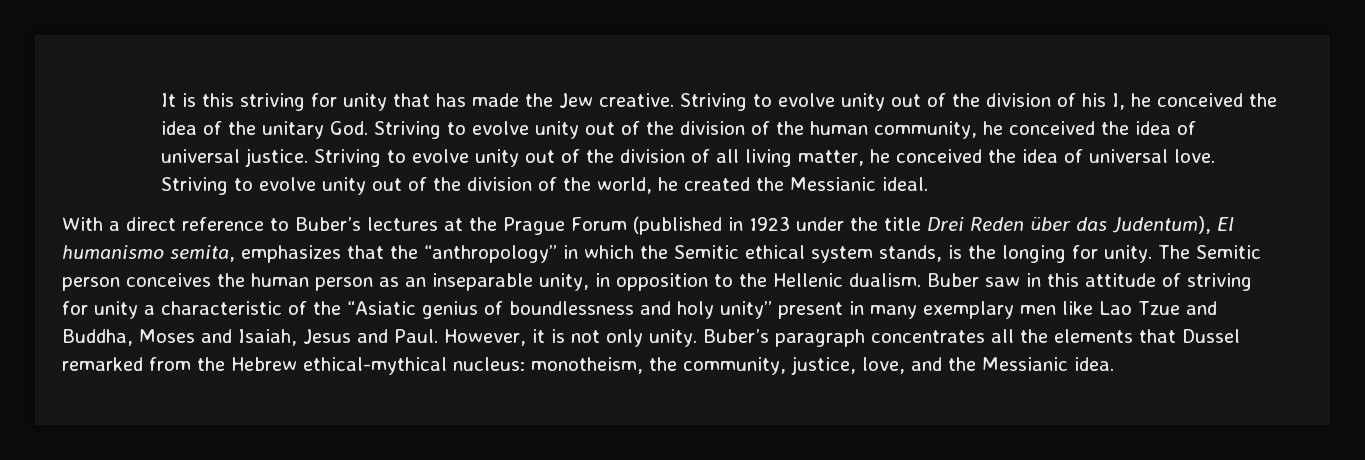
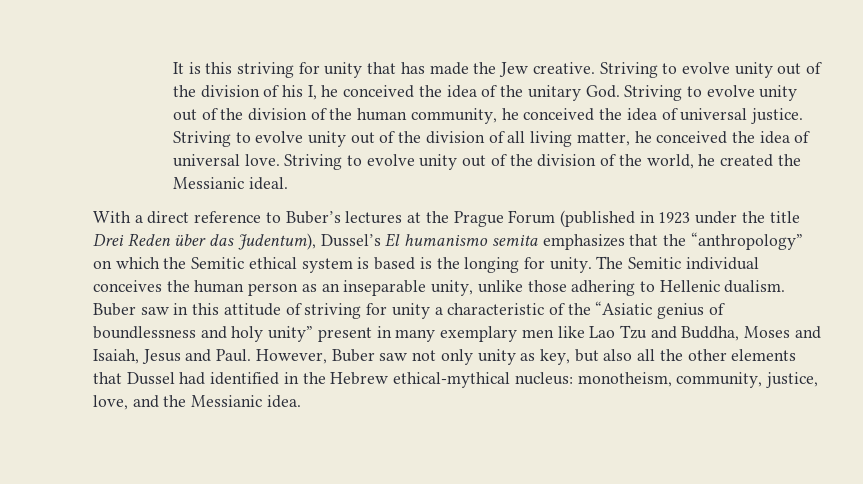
(1211, 225) none -> [320,234,381,247] Dussel’s
[170,245,235,262] semita, -> [491,235,538,246] semita
[563,245,578,259] in -> [93,260,112,269] on
[879,245,942,262] stands, -> [357,257,416,270] is based
[62,277,120,291] person -> [685,257,759,270] individual
[595,273,767,291] in opposition to the -> [477,280,655,296] unlike those adhering to
[1137,301,1180,315] Tzue -> [619,325,647,339] Tzu
[532,329,985,347] it is not only unity. Buber’s paragraph concentrates -> [331,349,633,365] Buber saw not only unity as key, but also
(1048, 336) none -> [687,349,727,361] other
[62,357,191,371] remarked from -> [179,372,299,385] had identified in
[649,357,677,371] the -> (672, 379) none

